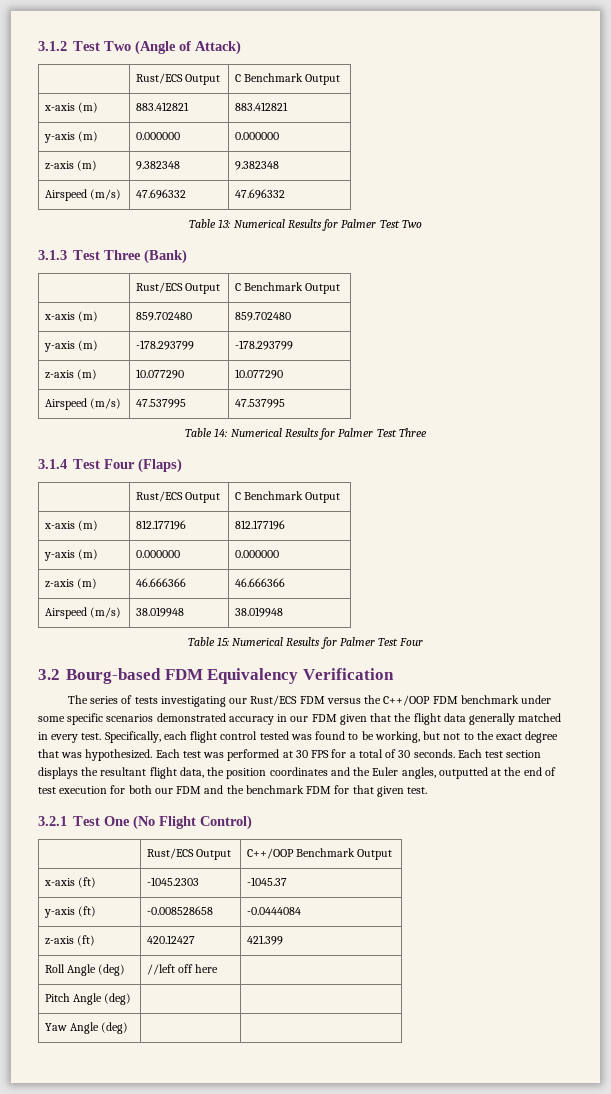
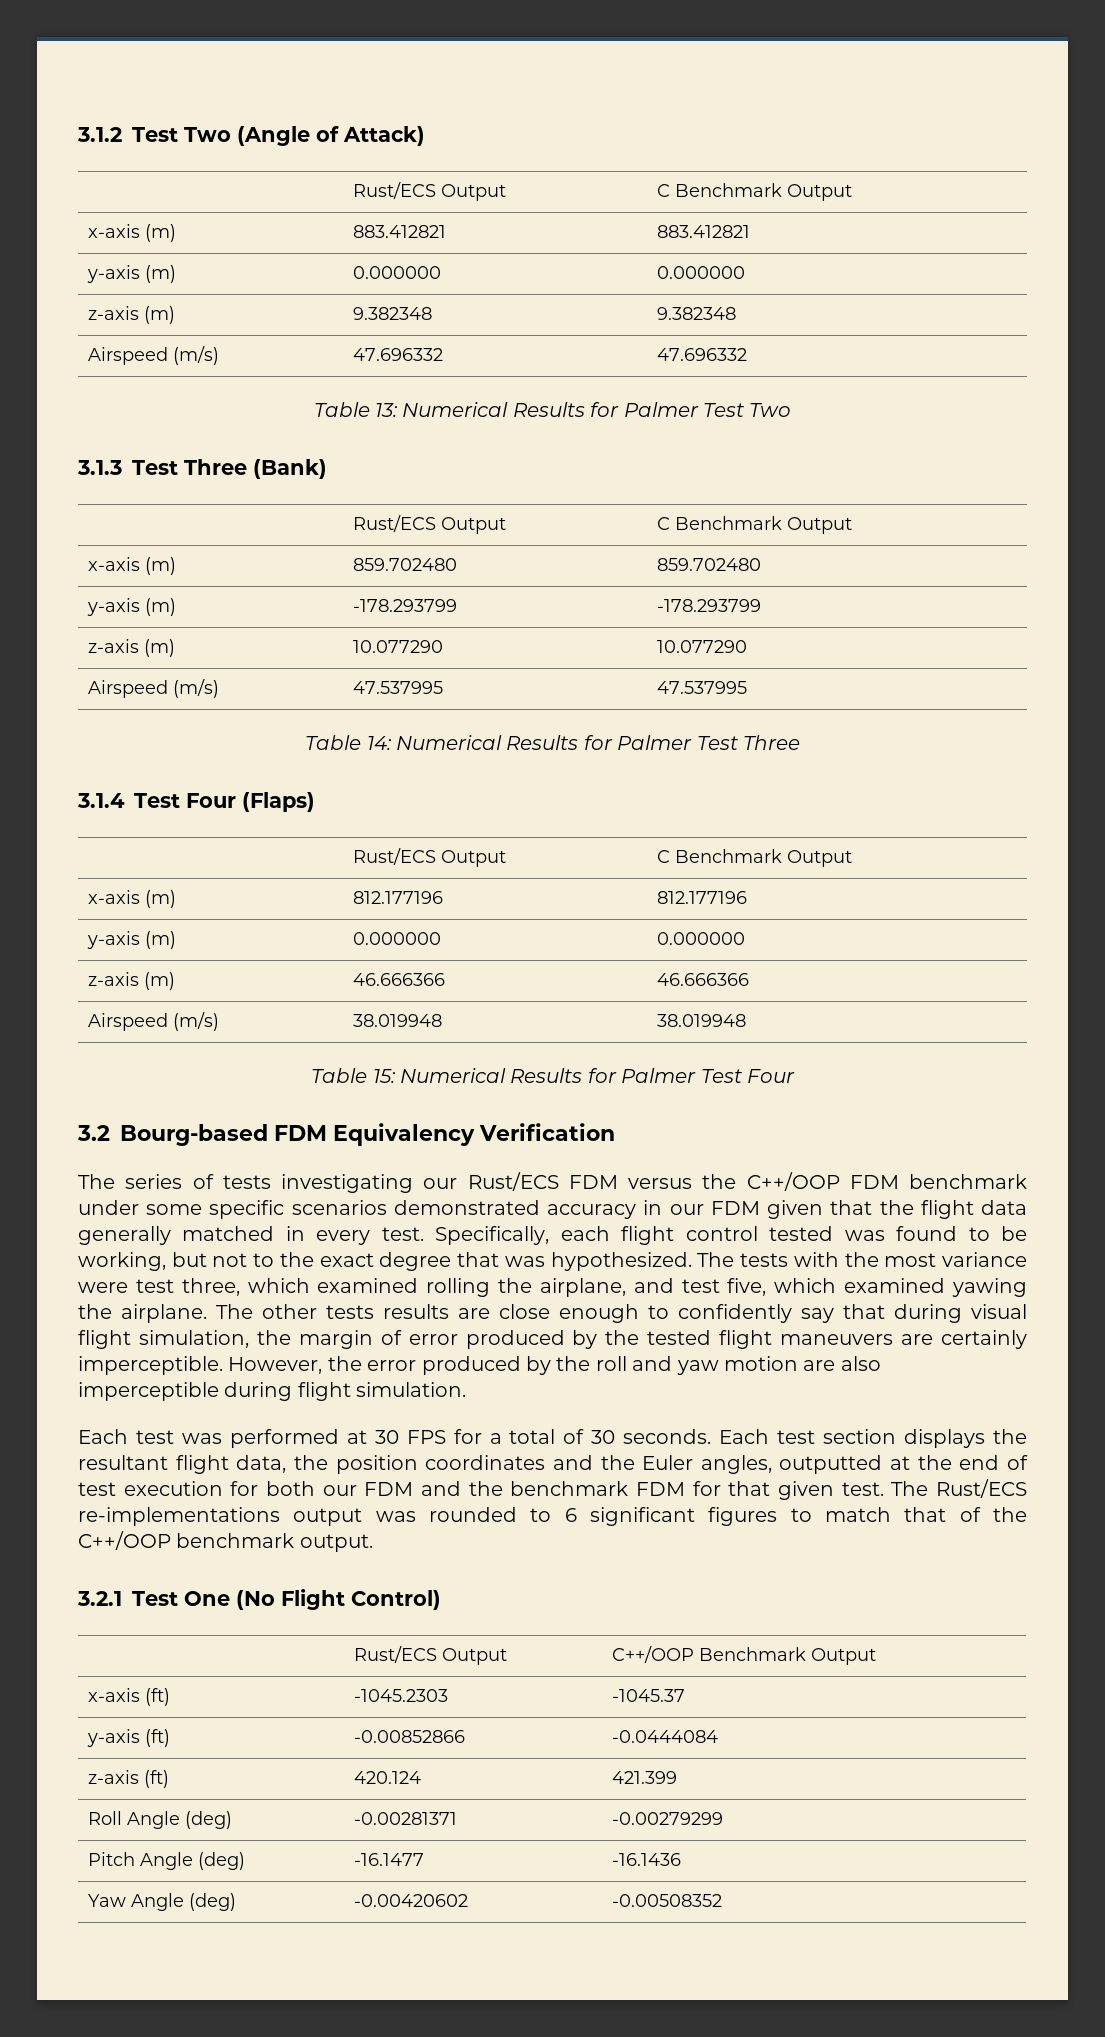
(153, 755) none -> [697,1252,1027,1267] [78,1278,1027,1297] [78,1304,1027,1323] [78,1330,1027,1349] [78,1356,881,1375] [78,1382,467,1401] The tests with the most variance were test three, which examined rolling the airplane, and test five, which examined yawing the airplane. The other tests results are close enough to confidently say that during visual flight simulation, the margin of error produced by the tested flight maneuvers are certainly imperceptible. However, the error produced by the roll and yaw motion are also imperceptible during flight simulation. //
(428, 790) none -> [891,1479,1027,1498] [78,1507,1027,1526] [78,1531,373,1552] The Rust/ECS re-implementations output was rounded to 6 significant figures to match that of the C++/OOP benchmark output.
[146,906,213,915] -0.008528658 -> [354,1730,466,1743] -0.00852866
[146,935,195,944] 420.12427 -> [354,1771,422,1784] 420.124
[146,964,219,975] //left off here | -> [354,1812,458,1825] [612,1812,724,1825] -0.00281371 | -0.00279299
(132, 999) | -> [354,1853,425,1866] [612,1853,682,1866] -16.1477 | -16.1436
(129, 1028) | -> [354,1894,469,1907] [612,1894,723,1907] -0.00420602 | -0.00508352

